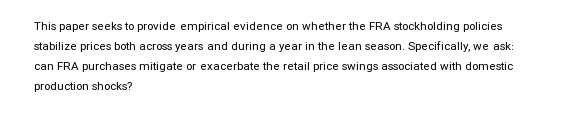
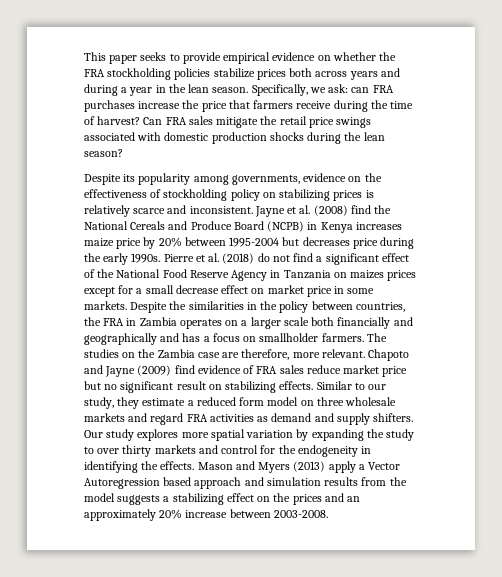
[139,62,260,72] mitigate or exacerbate -> [138,100,414,112] [84,116,259,128] increase the price that farmers receive during the time of harvest? Can FRA sales mitigate
[92,82,133,90] shocks? -> [269,132,385,144] [84,149,123,157] [84,173,382,185] [84,189,374,201] [84,205,392,217] [84,221,402,233] [84,237,415,249] [84,253,409,265] [84,269,417,281] [84,285,375,297] [84,301,405,313] [84,317,413,329] [84,333,387,345] [84,349,410,361] [84,365,408,377] [84,381,387,393] [84,397,397,409] [84,413,414,425] [84,429,415,441] [84,445,372,457] [84,461,401,473] [84,477,407,489] [84,493,361,505] [84,509,328,521] shocks during the lean season? // Despite its popularity among governments, evidence on the effectiveness of stockholding policy on stabilizing prices is relatively scarce and inconsistent. Jayne et al. (2008) find the National Cereals and Produce Board (NCPB) in Kenya increases maize price by 20% between 1995-2004 but decreases price during the early 1990s. Pierre et al. (2018) do not find a significant effect of the National Food Reserve Agency in Tanzania on maizes prices except for a small decrease effect on market price in some markets. Despite the similarities in the policy between countries, the FRA in Zambia operates on a larger scale both financially and geographically and has a focus on smallholder farmers. The studies on the Zambia case are therefore, more relevant. Chapoto and Jayne (2009) find evidence of FRA sales reduce market price but no significant result on stabilizing effects. Similar to our study, they estimate a reduced form model on three wholesale markets and regard FRA activities as demand and supply shifters. Our study explores more spatial variation by expanding the study to over thirty markets and control for the endogeneity in identifying the effects. Mason and Myers (2013) apply a Vector Autoregression based approach and simulation results from the model suggests a stabilizing effect on the prices and an approximately 20% increase between 2003-2008.

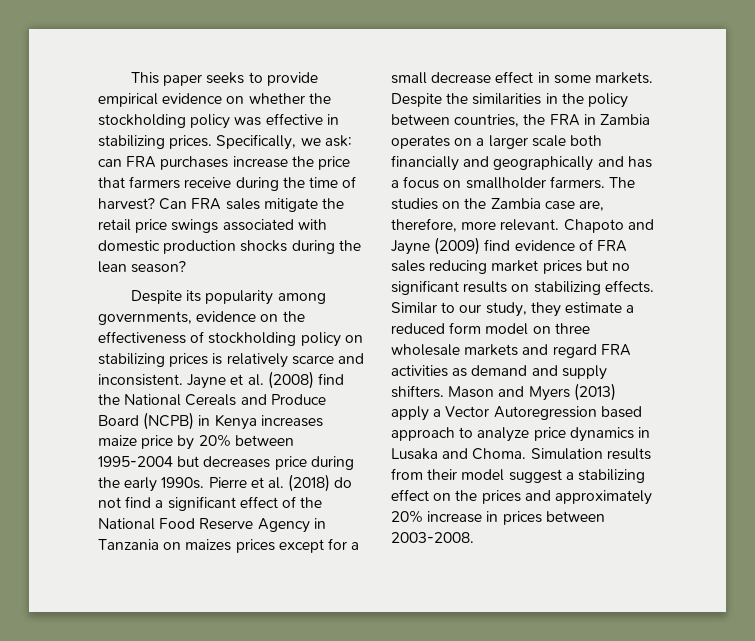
[84,68,400,80] [84,84,249,96] FRA stockholding policies stabilize prices both across years and during a year in the lean season. -> [98,113,339,129] [98,135,213,149] stockholding policy was effective in stabilizing prices.
[251,285,332,297] on market price -> (534, 77) none
[222,352,240,358] are -> [578,200,604,211] are,
[306,365,408,377] reduce market price -> [429,260,582,274] reducing market prices
[176,381,206,390] result -> [463,281,508,293] results
[84,429,415,441] [84,445,372,457] [84,461,195,473] Our study explores more spatial variation by expanding the study to over thirty markets and control for the endogeneity in identifying the effects. -> (444, 391) none
[244,477,407,486] [84,493,161,505] and simulation results from the model suggests -> [459,427,650,442] [391,448,651,460] [391,468,562,483] to analyze price dynamics in Lusaka and Choma. Simulation results from their model suggest
[347,496,361,502] an -> (551, 495) none
(228, 514) none -> [486,511,542,525] in prices

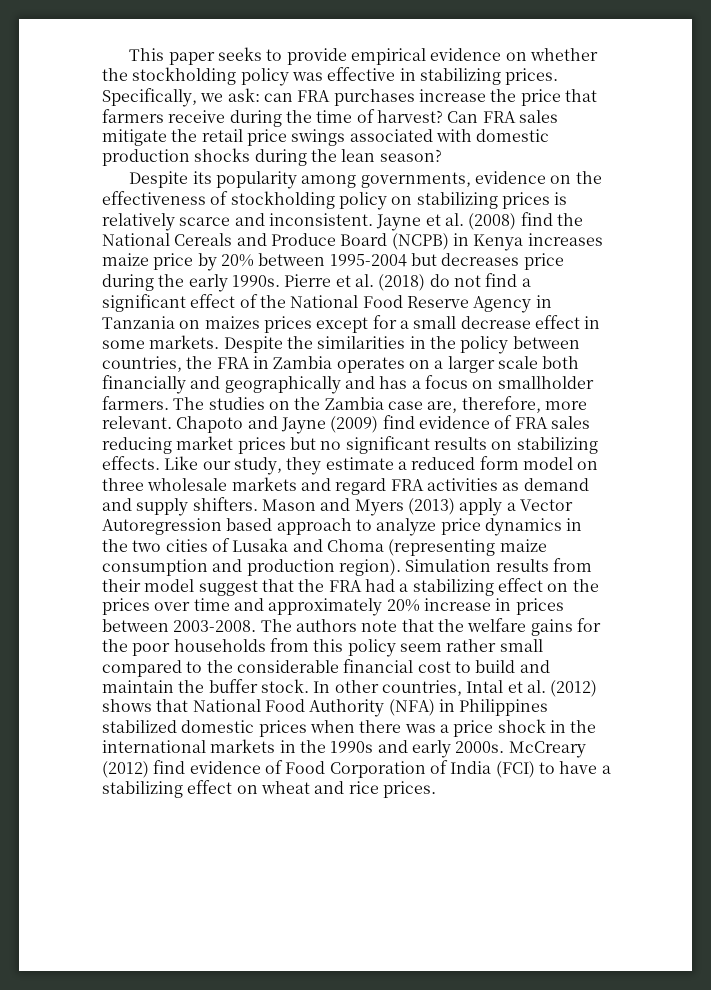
[391,302,456,314] Similar to -> [164,456,199,470] Like
[391,448,527,460] Lusaka and Choma. -> [102,538,547,556] [102,559,401,576] the two cities of Lusaka and Choma (representing maize consumption and production region).
(562, 476) none -> [261,579,395,592] that the FRA had
(521, 497) none -> [154,598,230,611] over time
(474, 537) none -> [260,618,601,636] [102,638,543,657] [102,659,550,677] [102,679,598,697] [102,699,549,717] [102,719,597,737] [102,739,586,758] [102,760,611,778] [102,780,436,798] The authors note that the welfare gains for the poor households from this policy seem rather small compared to the considerable financial cost to build and maintain the buffer stock. In other countries, Intal et al. (2012) shows that National Food Authority (NFA) in Philippines stabilized domestic prices when there was a price shock in the international markets in the 1990s and early 2000s. McCreary (2012) find evidence of Food Corporation of India (FCI) to have a stabilizing effect on wheat and rice prices.

